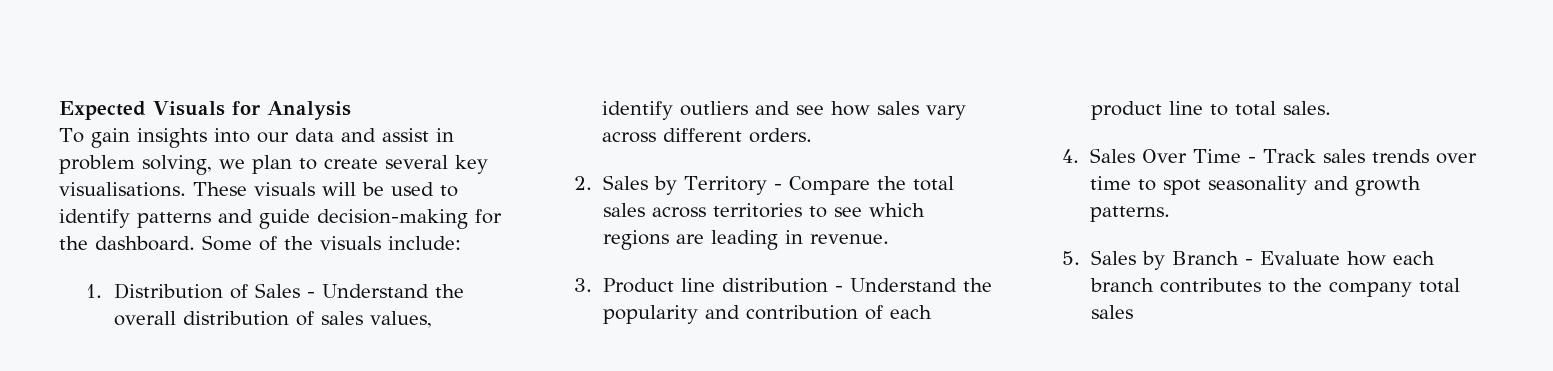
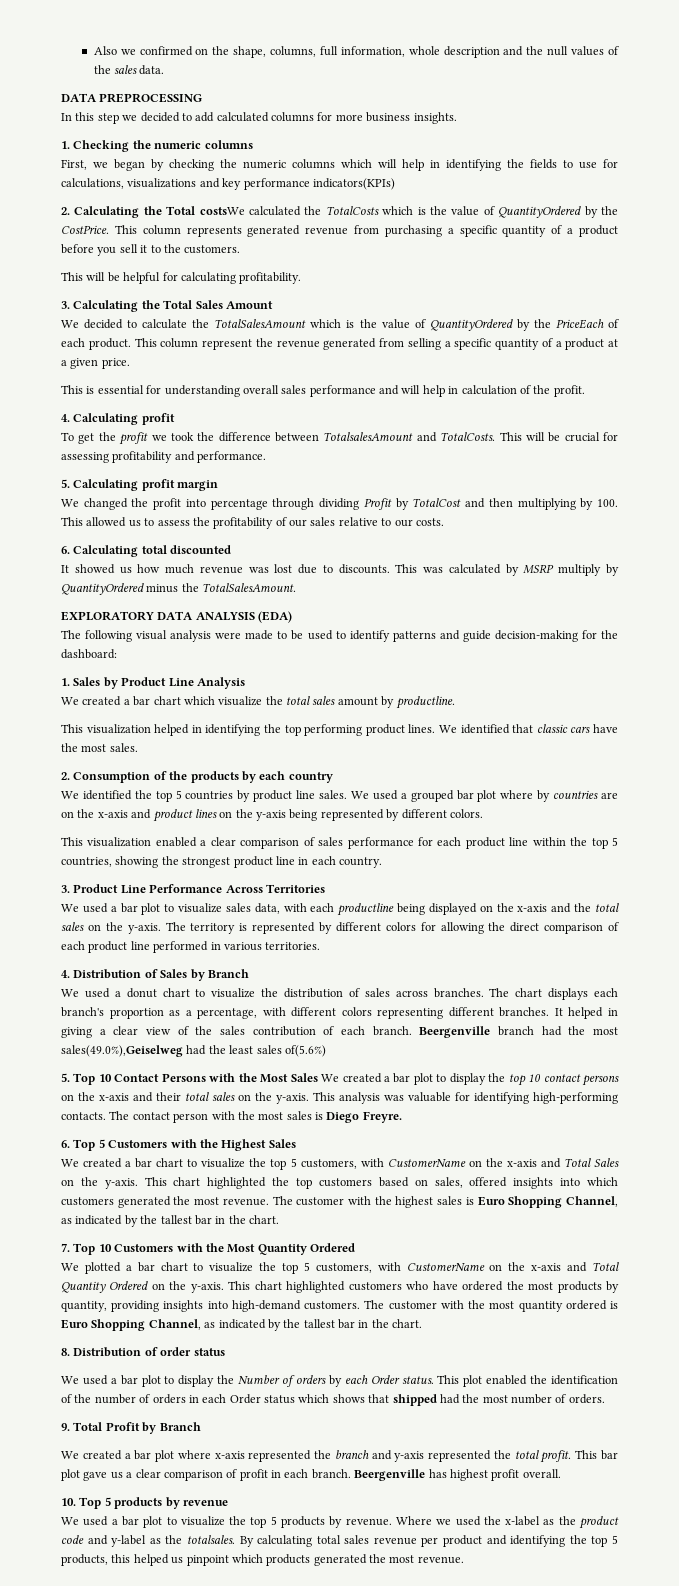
[59,101,351,120] [59,128,454,148] [59,155,488,175] [59,182,356,197] Expected Visuals for Analysis // To gain insights into our data and assist in problem solving, we plan to create several key visualisations. These visuals will -> [93,46,620,58] [93,65,165,75] [61,93,203,103] [61,112,457,124] [61,140,253,152] [61,159,618,171] [61,178,395,190] [61,206,618,218] [61,225,618,237] [61,244,241,256] [61,272,302,284] [61,300,273,312] [61,319,619,331] [61,338,618,350] [61,358,130,369] [61,385,585,397] [61,413,175,425] [61,432,618,445] [61,451,267,463] [61,479,219,491] [61,498,619,510] [61,517,444,529] [61,545,232,557] [61,564,619,576] [61,583,297,595] [61,611,293,623] [61,630,288,642] Also we confirmed on the shape, columns, full information, whole description and the null values of the sales data. // DATA PREPROCESSING // In this step we decided to add calculated columns for more business insights. // 1. Checking the numeric columns // First, we began by checking the numeric columns which will help in identifying the fields to use for calculations, visualizations and key performance indicators(KPIs) // 2. Calculating the Total costsWe calculated the TotalCosts which is the value of QuantityOrdered by the CostPrice. This column represents generated revenue from purchasing a specific quantity of a product before you sell it to the customers. // This will be helpful for calculating profitability. // 3. Calculating the Total Sales Amount // We decided to calculate the TotalSalesAmount which is the value of QuantityOrdered by the PriceEach of each product. This column represent the revenue generated from selling a specific quantity of a product at a given price. // This is essential for understanding overall sales performance and will help in calculation of the profit. // 4. Calculating profit // To get the profit we took the difference between TotalsalesAmount and TotalCosts. This will be crucial for assessing profitability and performance. // 5. Calculating profit margin // We changed the profit into percentage through dividing Profit by TotalCost and then multiplying by 100. This allowed us to assess the profitability of our sales relative to our costs. // 6. Calculating total discounted // It showed us how much revenue was lost due to discounts. This was calculated by MSRP multiply by QuantityOrdered minus the TotalSalesAmount. // EXPLORATORY DATA ANALYSIS (EDA) // The following visual analysis were made to
[95,235,461,251] [86,283,464,299] [113,311,432,328] [601,101,966,120] [601,128,812,143] [574,175,954,195] [602,203,925,218] [602,230,889,250] [574,278,992,293] [602,305,932,324] [1090,101,1331,120] [1062,148,1477,164] [1089,176,1421,196] [1089,206,1170,222] [1062,250,1435,270] [1089,278,1460,297] [1090,305,1133,319] dashboard. Some of the visuals include: // 1. Distribution of Sales - Understand the overall distribution of sales values, identify outliers and see how sales vary across different orders. // 2. Sales by Territory - Compare the total sales across territories to see which regions are leading in revenue. // 3. Product line distribution - Understand the popularity and contribution of each product line to total sales. // 4. Sales Over Time - Track sales trends over time to spot seasonality and growth patterns. // 5. Sales by Branch - Evaluate how each branch contributes to the company total sales -> [61,649,117,659] [61,677,245,689] [61,696,455,709] [61,724,619,736] [61,743,138,752] [61,771,333,783] [61,790,618,802] [61,809,483,822] [61,837,618,849] [61,856,382,868] [61,884,325,894] [61,903,620,916] [61,922,619,934] [61,941,321,953] [61,969,249,981] [61,988,618,1000] [61,1007,619,1019] [61,1026,619,1038] [61,1045,326,1057] [61,1073,619,1086] [61,1092,618,1104] [61,1111,402,1123] [61,1139,296,1151] [61,1158,619,1170] [61,1177,619,1189] [61,1196,619,1208] [61,1215,279,1227] [61,1243,355,1255] [61,1262,619,1274] [61,1281,619,1293] [61,1300,618,1312] [61,1319,423,1331] [61,1347,225,1357] [61,1375,618,1387] [61,1394,605,1406] [61,1422,201,1434] [61,1450,618,1463] [61,1469,561,1481] [61,1497,228,1509] [61,1516,619,1529] [61,1535,618,1547] [61,1554,464,1566] dashboard: // 1. Sales by Product Line Analysis // We created a bar chart which visualize the total sales amount by productline. // This visualization helped in identifying the top performing product lines. We identified that classic cars have the most sales. // 2. Consumption of the products by each country // We identified the top 5 countries by product line sales. We used a grouped bar plot where by countries are on the x-axis and product lines on the y-axis being represented by different colors. // This visualization enabled a clear comparison of sales performance for each product line within the top 5 countries, showing the strongest product line in each country. // 3. Product Line Performance Across Territories // We used a bar plot to visualize sales data, with each productline being displayed on the x-axis and the total sales on the y-axis. The territory is represented by different colors for allowing the direct comparison of each product line performed in various territories. // 4. Distribution of Sales by Branch // We used a donut chart to visualize the distribution of sales across branches. The chart displays each branch's proportion as a percentage, with different colors representing different branches. It helped in giving a clear view of the sales contribution of each branch. Beergenville branch had the most sales(49.0%),Geiselweg had the least sales of(5.6%) // 5. Top 10 Contact Persons with the Most Sales We created a bar plot to display the top 10 contact persons on the x-axis and their total sales on the y-axis. This analysis was valuable for identifying high-performing contacts. The contact person with the most sales is Diego Freyre. // 6. Top 5 Customers with the Highest Sales // We created a bar chart to visualize the top 5 customers, with CustomerName on the x-axis and Total Sales on the y-axis. This chart highlighted the top customers based on sales, offered insights into which customers generated the most revenue. The customer with the highest sales is Euro Shopping Channel, as indicated by the tallest bar in the chart. // 7. Top 10 Customers with the Most Quantity Ordered // We plotted a bar chart to visualize the top 5 customers, with CustomerName on the x-axis and Total Quantity Ordered on the y-axis. This chart highlighted customers who have ordered the most products by quantity, providing insights into high-demand customers. The customer with the most quantity ordered is Euro Shopping Channel, as indicated by the tallest bar in the chart. // 8. Distribution of order status // We used a bar plot to display the Number of orders by each Order status. This plot enabled the identification of the number of orders in each Order status which shows that shipped had the most number of orders. // 9. Total Profit by Branch // We created a bar plot where x-axis represented the branch and y-axis represented the total profit. This bar plot gave us a clear comparison of profit in each branch. Beergenville has highest profit overall. // 10. Top 5 products by revenue // We used a bar plot to visualize the top 5 products by revenue. Where we used the x-label as the product code and y-label as the totalsales. By calculating total sales revenue per product and identifying the top 5 products, this helped us pinpoint which products generated the most revenue.

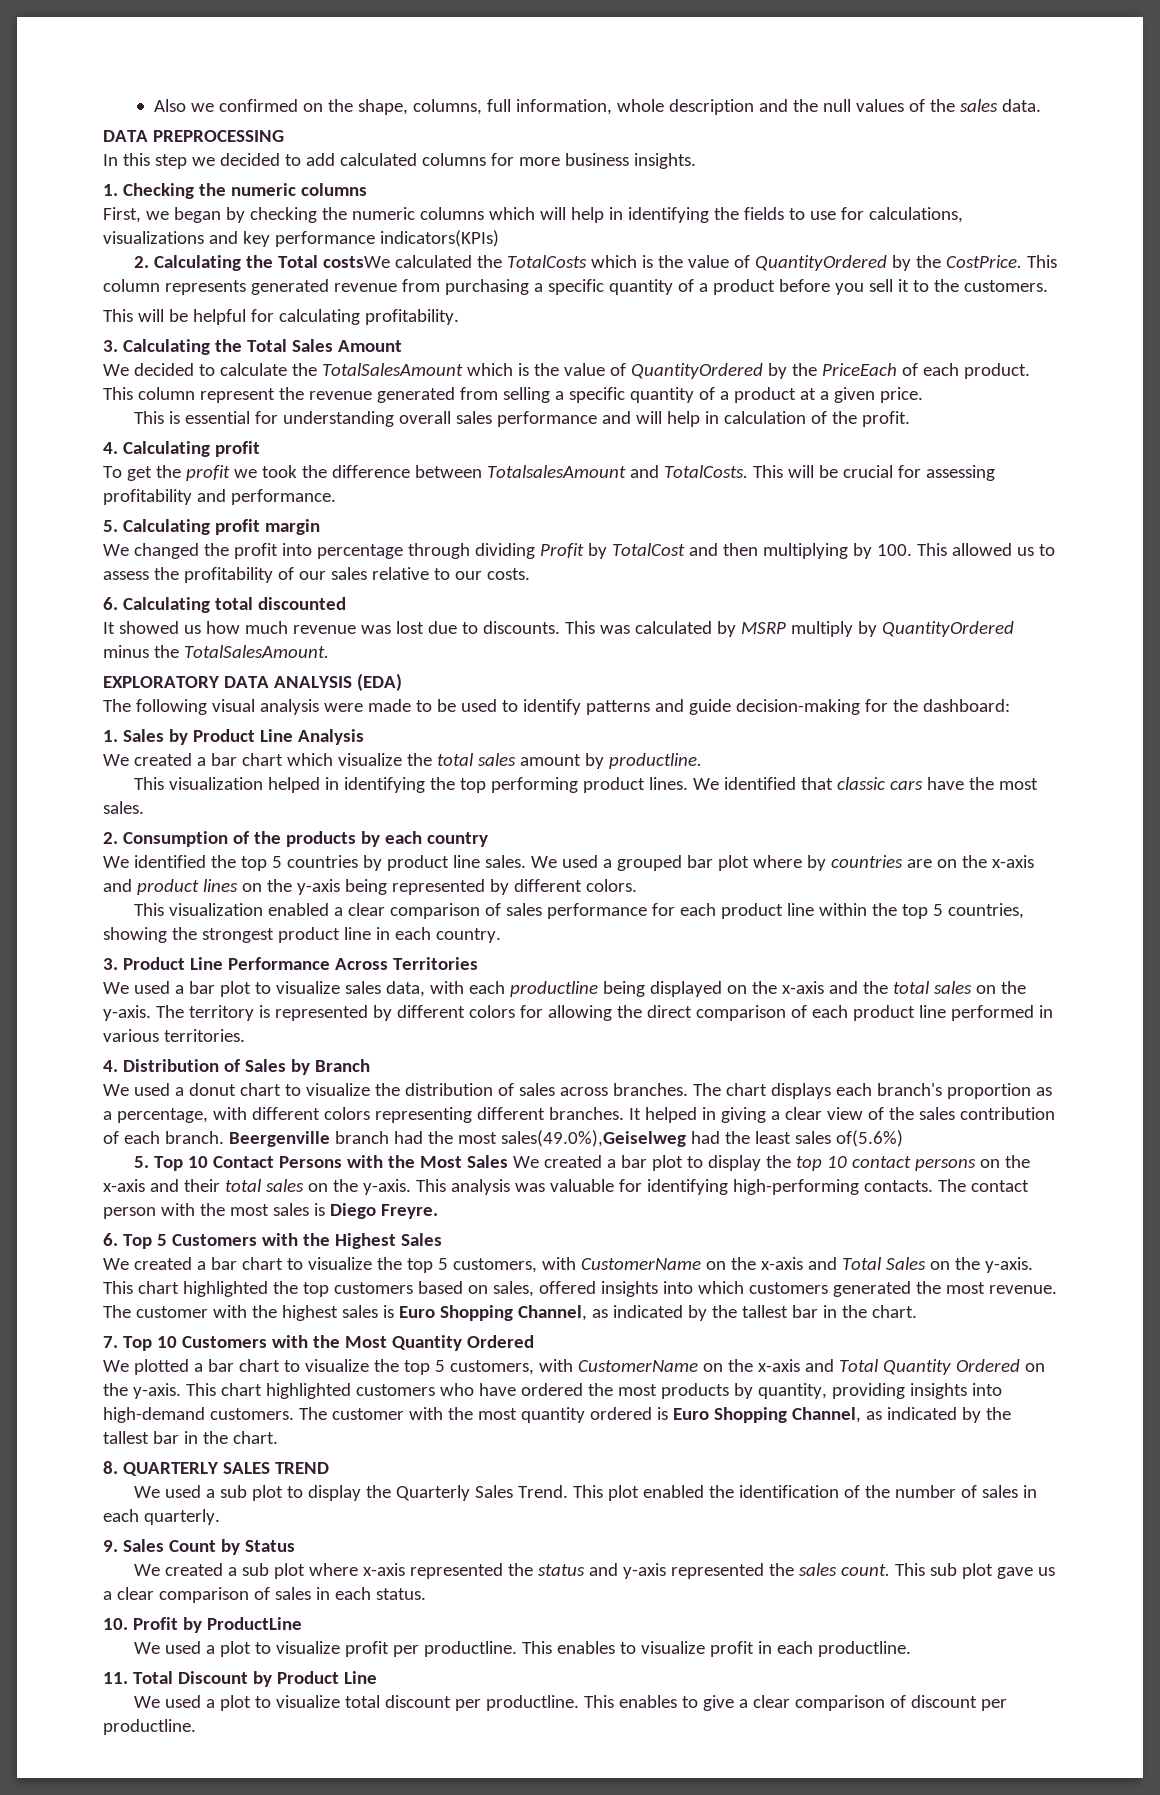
[73,1347,225,1357] [61,1375,434,1387] Distribution of order status // We used a bar plot to display the Number of orders by each Order status. -> [122,1462,329,1476] [133,1485,568,1501] QUARTERLY SALES TREND // We used a sub plot to display the Quarterly Sales Trend.
[152,1394,605,1406] [61,1422,201,1434] [61,1450,152,1460] orders in each Order status which shows that shipped had the most number of orders. // 9. Total Profit by Branch // We created a bar -> [981,1485,1037,1498] [103,1509,220,1525] [103,1539,295,1555] [133,1563,269,1576] sales in each quarterly. // 9. Sales Count by Status // We created a sub
[334,1450,369,1459] branch -> [537,1564,585,1576] status
[514,1450,618,1463] total profit. This bar -> [798,1563,957,1576] sales count. This sub
[239,1469,561,1481] [61,1497,228,1509] [61,1516,619,1529] [61,1535,618,1547] [61,1554,464,1566] profit in each branch. Beergenville has highest profit overall. // 10. Top 5 products by revenue // We used a bar plot to visualize the top 5 products by revenue. Where we used the x-label as the product code and y-label as the totalsales. By calculating total sales revenue per product and identifying the top 5 products, this helped us pinpoint which products generated the most revenue. -> [274,1587,426,1600] [103,1617,302,1633] [133,1641,911,1657] [103,1671,377,1687] [133,1695,1007,1711] [103,1719,196,1735] sales in each status. // 10. Profit by ProductLine // We used a plot to visualize profit per productline. This enables to visualize profit in each productline. // 11. Total Discount by Product Line // We used a plot to visualize total discount per productline. This enables to give a clear comparison of discount per productline.

